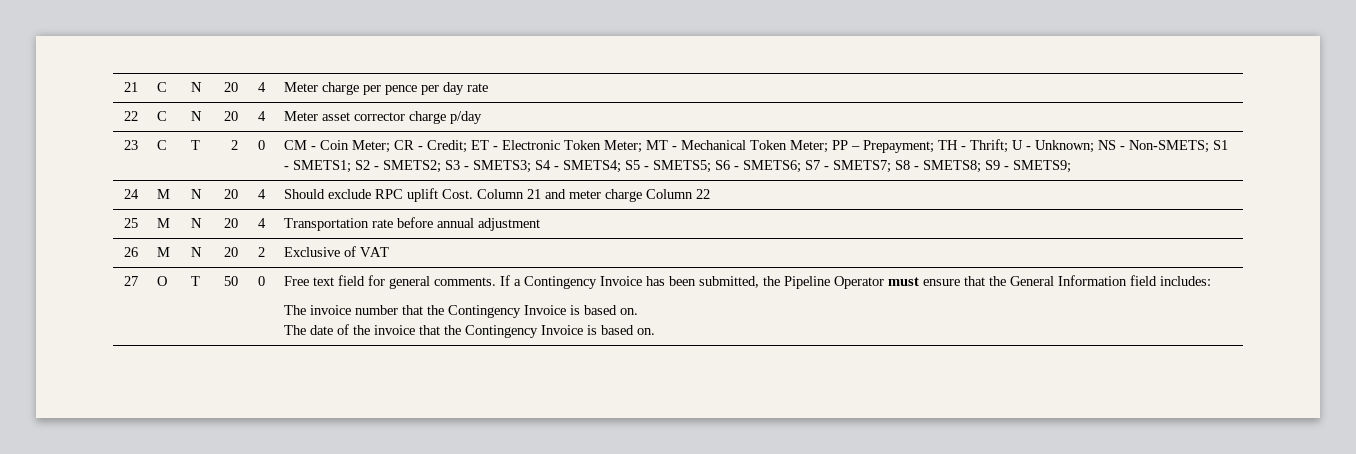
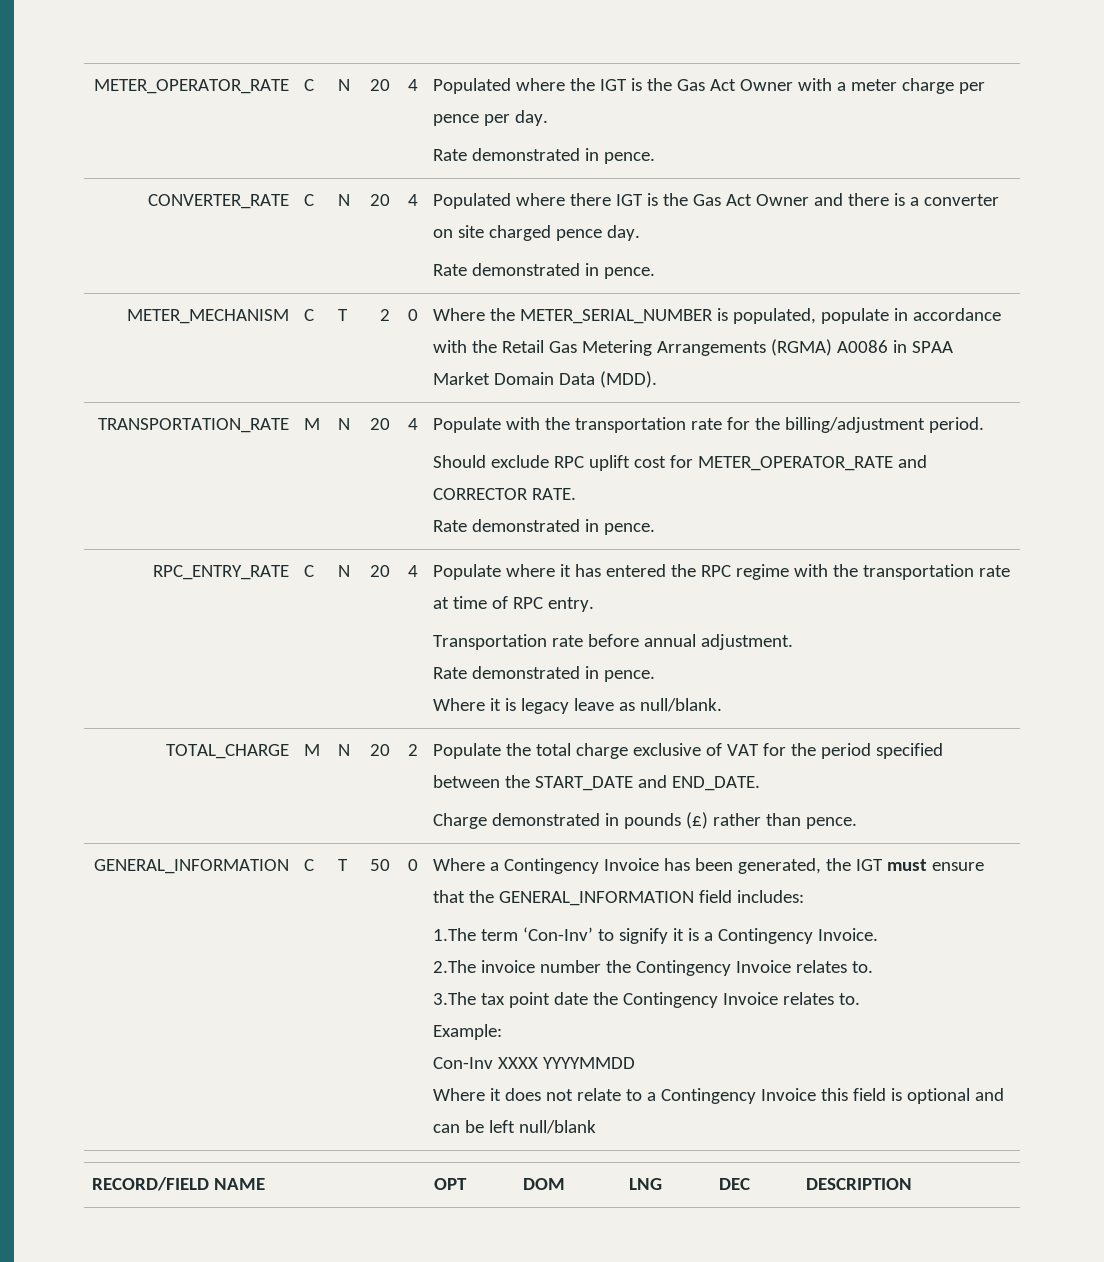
[124,82,139,92] [156,82,167,92] [190,82,202,92] [224,82,239,92] [258,82,267,92] [283,82,488,95] [124,111,139,121] [156,111,167,121] [190,111,202,121] [224,111,239,121] [258,111,267,121] [283,111,482,124] [124,140,139,150] [156,140,167,150] [190,140,200,150] [231,140,239,150] [258,140,266,150] [283,139,1228,153] [283,160,1071,173] [124,189,140,199] [156,189,170,199] [190,189,202,199] [224,189,239,199] [258,189,267,199] [283,188,710,202] [124,218,139,228] [156,218,170,228] [190,218,202,228] [224,218,239,228] [258,218,267,228] [283,217,540,231] [124,247,139,257] [156,247,170,257] [190,247,202,257] [224,247,239,257] [258,247,266,257] [283,246,389,257] [124,276,139,286] [156,276,167,286] [190,276,200,286] [224,276,239,286] [258,276,266,286] [283,275,510,289] 21 | C | N | 20 | 4 | Meter charge per pence per day rate // 22 | C | N | 20 | 4 | Meter asset corrector charge p/day // 23 | C | T | 2 | 0 | CM - Coin Meter; CR - Credit; ET - Electronic Token Meter; MT - Mechanical Token Meter; PP – Prepayment; TH - Thrift; U - Unknown; NS - Non-SMETS; S1 - SMETS1; S2 - SMETS2; S3 - SMETS3; S4 - SMETS4; S5 - SMETS5; S6 - SMETS6; S7 - SMETS7; S8 - SMETS8; S9 - SMETS9; // 24 | M | N | 20 | 4 | Should exclude RPC uplift Cost. Column 21 and meter charge Column 22 // 25 | M | N | 20 | 4 | Transportation rate before annual adjustment // 26 | M | N | 20 | 2 | Exclusive of VAT // 27 | O | T | 50 | 0 | Free text field for general comments. If -> [93,79,289,94] [304,79,315,91] [338,79,351,91] [369,79,390,91] [407,79,418,91] [433,78,986,94] [433,110,549,126] [433,148,656,164] [147,194,289,209] [304,194,315,206] [338,194,351,206] [369,194,390,206] [407,194,418,206] [433,193,1000,209] [433,225,641,241] [433,263,656,279] [126,309,289,324] [304,309,315,321] [338,309,349,321] [379,309,390,321] [407,309,418,321] [433,308,1002,324] [433,339,954,356] [433,371,658,388] [97,418,289,433] [304,418,321,430] [338,418,351,430] [369,418,390,430] [407,418,418,430] [433,417,985,433] [433,455,928,471] [433,488,577,500] [433,519,656,535] [152,565,289,580] [304,565,315,577] [338,565,351,577] [369,565,390,577] [407,565,418,577] [433,564,1011,580] [433,596,595,612] [433,634,794,650] [433,666,656,682] [433,698,723,714] [165,744,289,759] [304,744,321,756] [338,744,351,756] [369,744,390,756] [407,744,418,756] [433,743,944,759] [433,775,761,791] [433,812,858,829] [93,859,289,874] [304,859,315,871] [338,859,349,871] [369,859,390,871] [407,859,418,871] [433,858,486,871] METER_OPERATOR_RATE | C | N | 20 | 4 | Populated where the IGT is the Gas Act Owner with a meter charge per pence per day. // Rate demonstrated in pence. // CONVERTER_RATE | C | N | 20 | 4 | Populated where there IGT is the Gas Act Owner and there is a converter on site charged pence day. // Rate demonstrated in pence. // METER_MECHANISM | C | T | 2 | 0 | Where the METER_SERIAL_NUMBER is populated, populate in accordance with the Retail Gas Metering Arrangements (RGMA) A0086 in SPAA Market Domain Data (MDD). // TRANSPORTATION_RATE | M | N | 20 | 4 | Populate with the transportation rate for the billing/adjustment period. // Should exclude RPC uplift cost for METER_OPERATOR_RATE and CORRECTOR RATE. // Rate demonstrated in pence. // RPC_ENTRY_RATE | C | N | 20 | 4 | Populate where it has entered the RPC regime with the transportation rate at time of RPC entry. // Transportation rate before annual adjustment. // Rate demonstrated in pence. // Where it is legacy leave as null/blank. // TOTAL_CHARGE | M | N | 20 | 2 | Populate the total charge exclusive of VAT for the period specified between the START_DATE and END_DATE. // Charge demonstrated in pounds (£) rather than pence. // GENERAL_INFORMATION | C | T | 50 | 0 | Where
[698,276,884,289] submitted, the Pipeline Operator -> [738,858,884,874] generated, the IGT
[1009,275,1127,286] General Information -> [499,891,695,906] GENERAL_INFORMATION
[283,305,306,315] The -> [433,927,879,944] [433,960,477,973] 1.The term ‘Con-Inv’ to signify it is a Contingency Invoice. // 2.The
[401,305,638,318] [283,324,655,338] that the Contingency Invoice is based on. // The date of the invoice that the Contingency Invoice is based on. -> [606,960,874,976] [433,992,861,1008] [433,1024,503,1040] [433,1057,636,1069] [433,1088,1005,1104] [433,1120,597,1134] [92,1177,266,1191] [434,1178,468,1190] [523,1178,566,1190] [629,1178,663,1190] [719,1178,751,1190] [806,1178,913,1190] the Contingency Invoice relates to. // 3.The tax point date the Contingency Invoice relates to. // Example: // Con-Inv XXXX YYYYMMDD // Where it does not relate to a Contingency Invoice this field is optional and can be left null/blank // RECORD/FIELD NAME | OPT | DOM | LNG | DEC | DESCRIPTION

